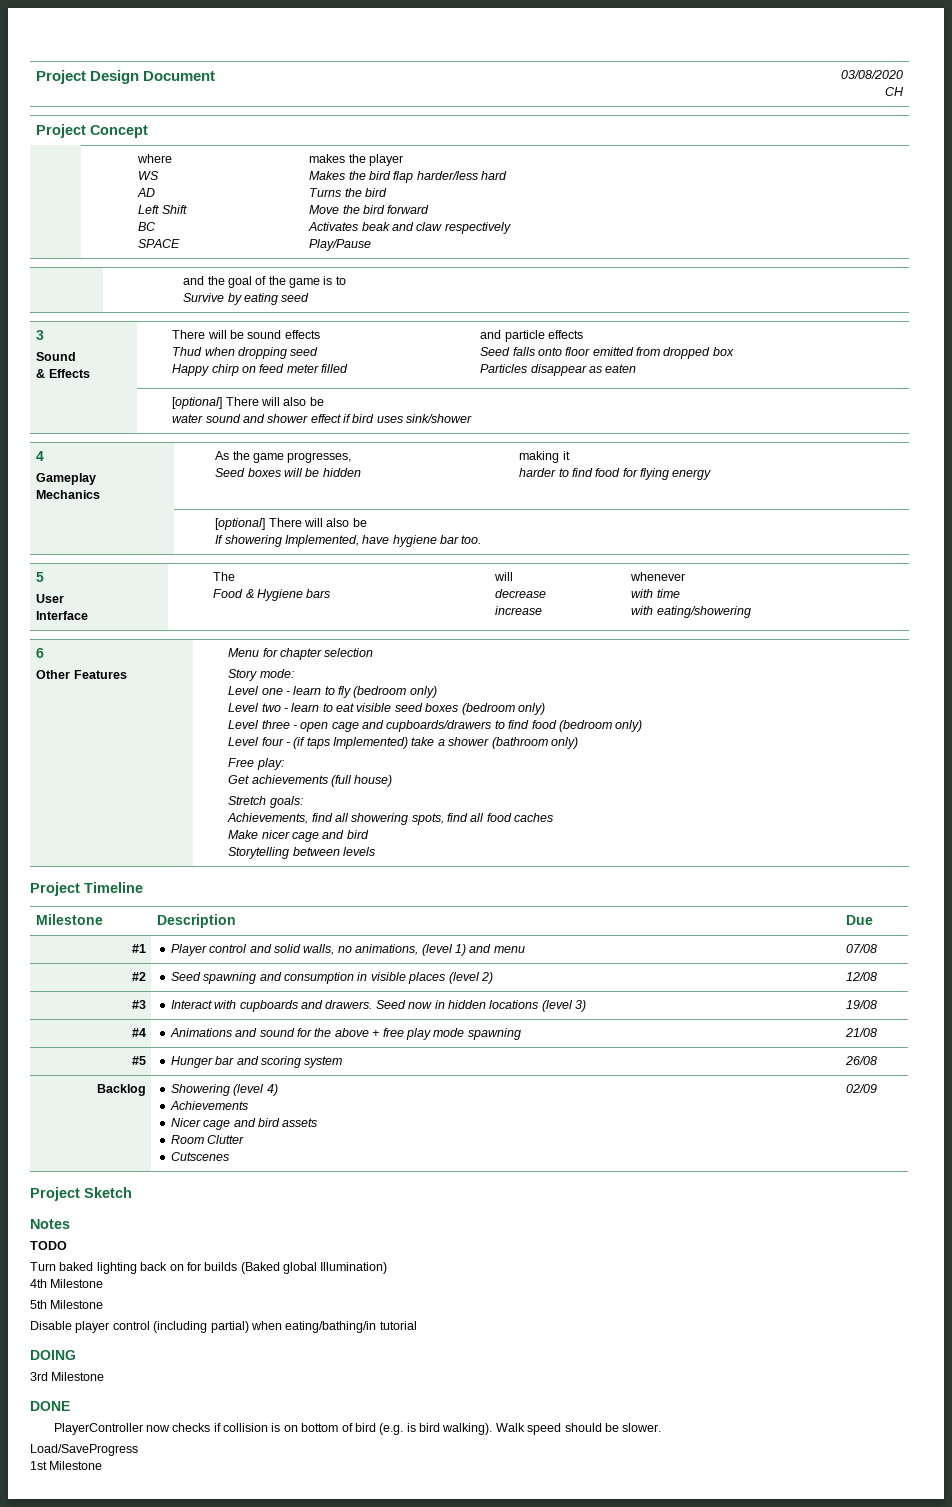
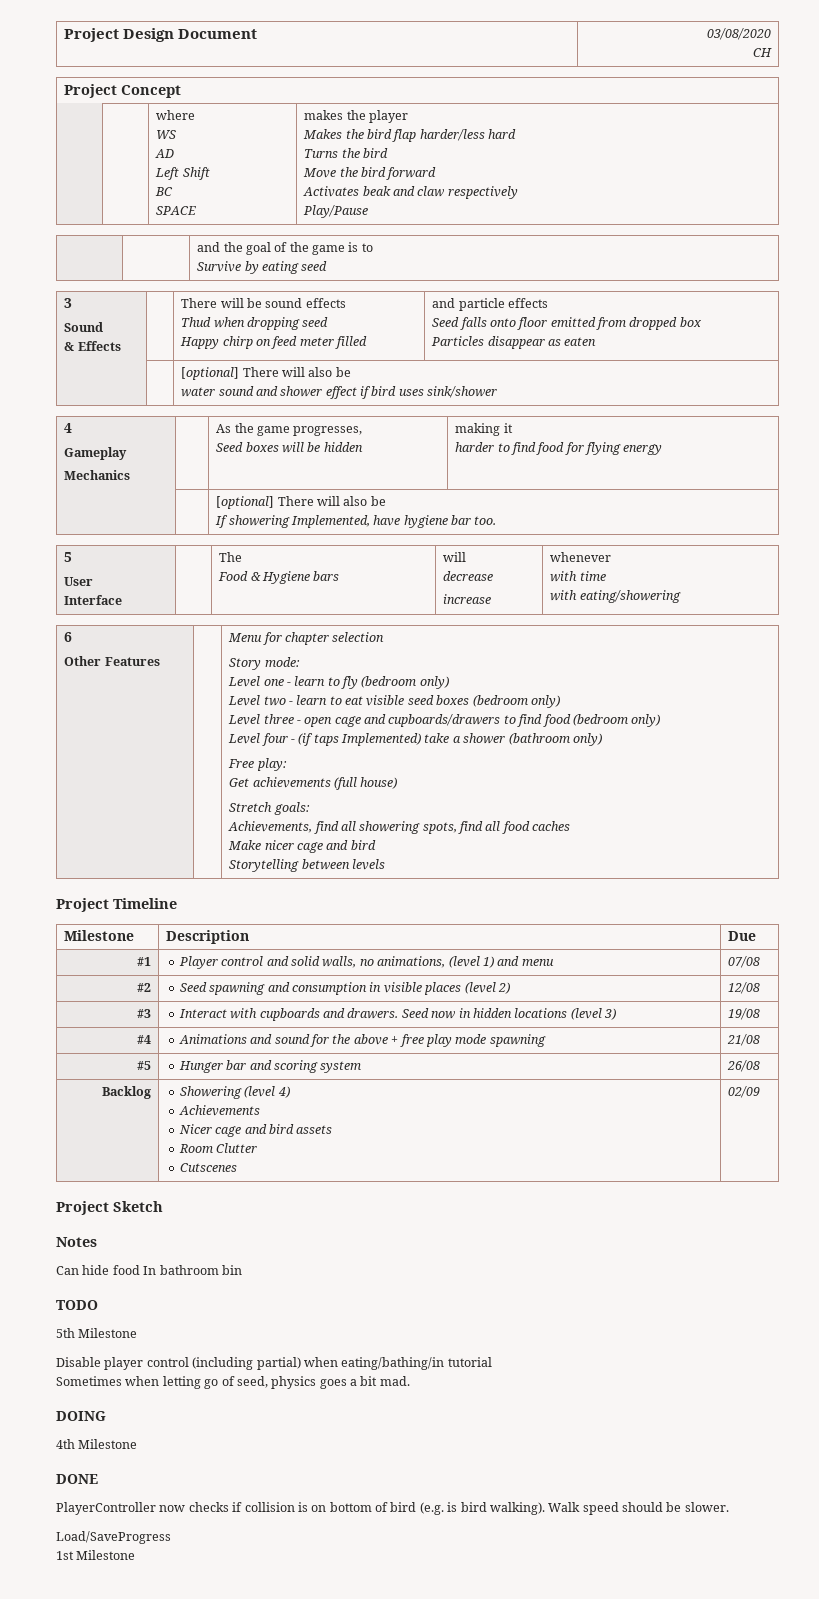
[30,1241,67,1250] [30,1262,388,1274] [30,1279,104,1288] TODO // Turn baked lighting back on for builds (Baked global Illumination) // 4th Milestone -> [56,1265,242,1275] [56,1300,98,1310] Can hide food In bathroom bin // TODO
(417, 1325) none -> [56,1376,410,1389] // Sometimes when letting go of seed, physics goes a bit mad.
[30,1372,48,1381] 3rd -> [56,1439,75,1449] 4th

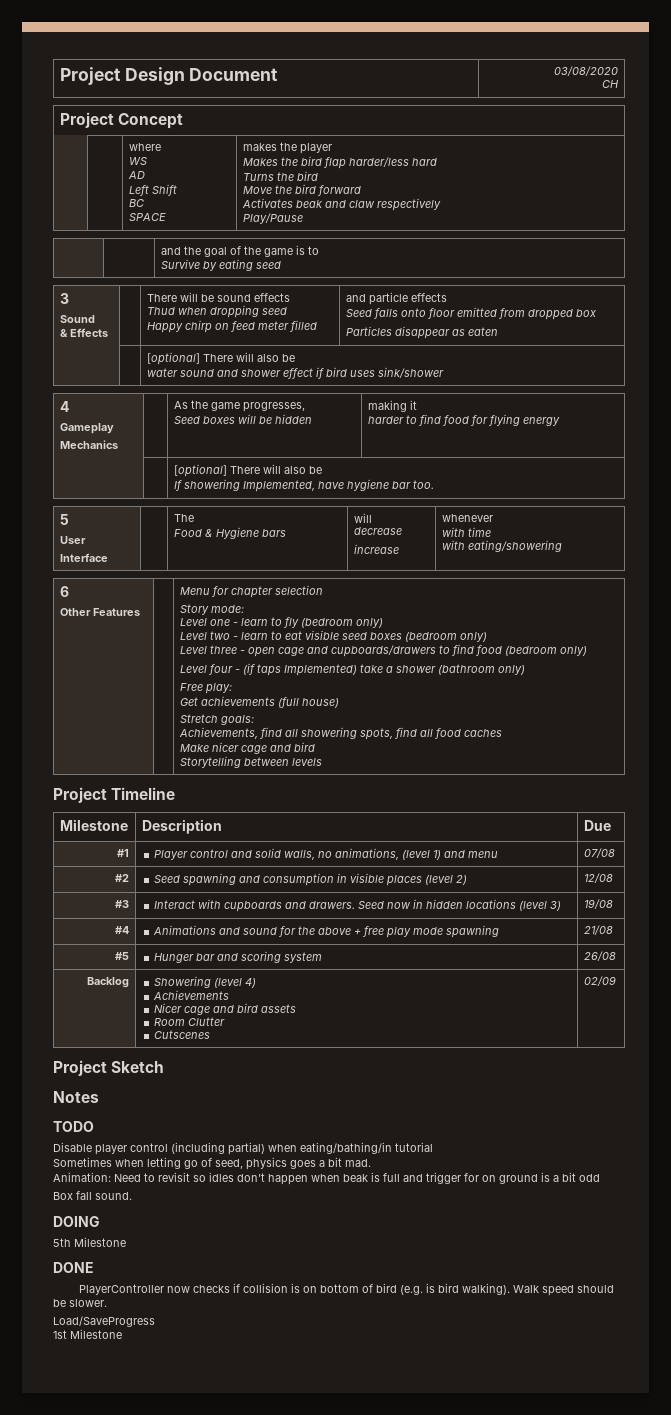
[56,1265,242,1275] // Can hide food In bathroom bin -> (99, 1097) none
[56,1328,138,1338] // 5th Milestone -> (94, 1126) none
(410, 1381) none -> [53,1172,600,1185] [53,1191,132,1200] // Animation: Need to revisit so idles don't happen when beak is full and trigger for on ground is a bit odd // Box fall sound.
[56,1439,75,1449] 4th -> [53,1238,71,1247] 5th

